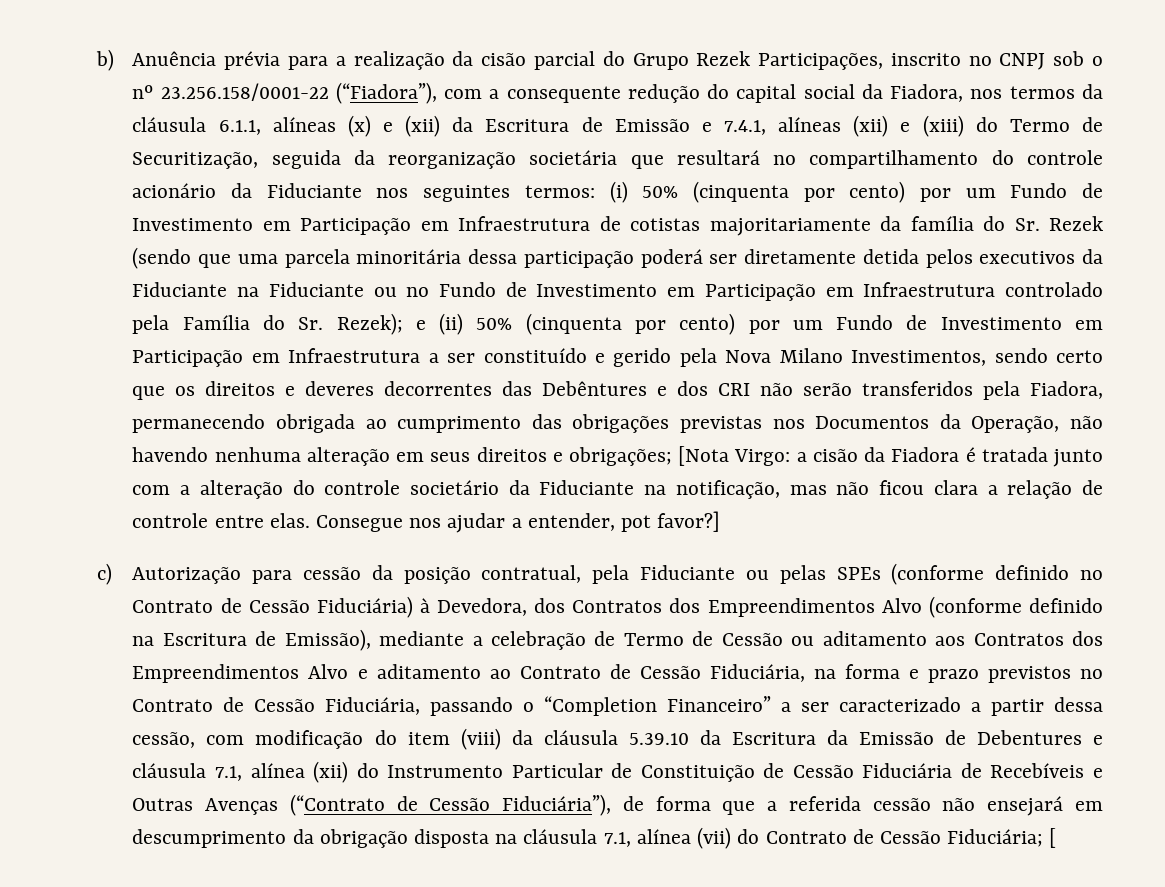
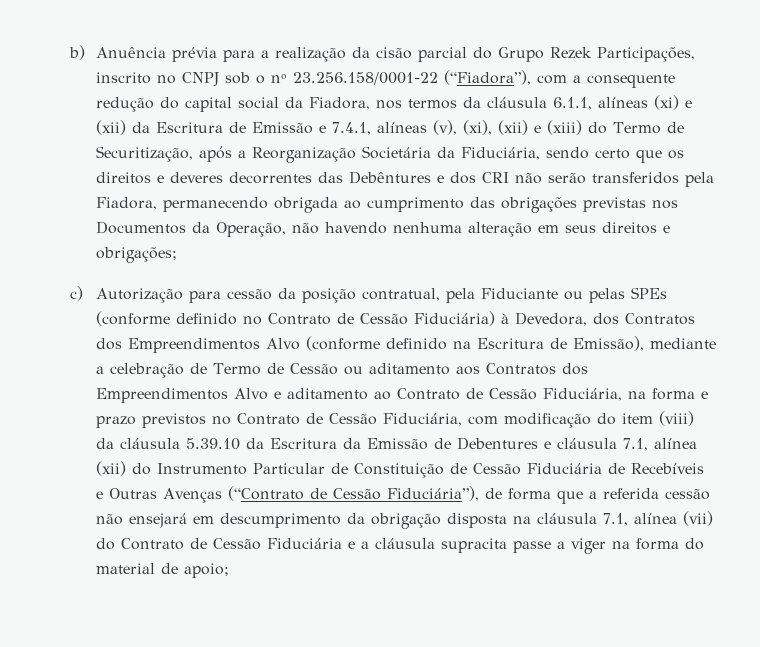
[347,115,371,137] (x) -> [653,95,679,110] (xi)
(842, 124) none -> [432,120,492,135] (v), (xi),
[271,150,1103,169] [132,181,1103,203] [132,216,1103,236] [132,247,1103,269] [132,282,1103,301] [132,313,1104,335] [132,348,987,367] seguida da reorganização societária que resultará no compartilhamento do controle acionário da Fiduciante nos seguintes termos: (i) 50% (cinquenta por cento) por um Fundo de Investimento em Participação em Infraestrutura de cotistas majoritariamente da família do Sr. Rezek (sendo que uma parcela minoritária dessa participação poderá ser diretamente detida pelos executivos da Fiduciante na Fiduciante ou no Fundo de Investimento em Participação em Infraestrutura controlado pela Família do Sr. Rezek); e (ii) 50% (cinquenta por cento) por um Fundo de Investimento em Participação em Infraestrutura a ser constituído e gerido pela Nova Milano Investimentos, -> [198,146,540,163] após a Reorganização Societária da Fiduciária,
[678,446,1104,467] [132,480,1104,499] [132,511,721,533] [Nota Virgo: a cisão da Fiadora é tratada junto com a alteração do controle societário da Fiduciante na notificação, mas não ficou clara a relação de controle entre elas. Consegue nos ajudar a entender, pot favor?] -> (177, 255) none
[430,696,1103,716] [132,732,196,748] passando o “Completion Financeiro” a ser caracterizado a partir dessa cessão, -> (462, 419) none
[947,828,1057,848] Fiduciária; [ -> [266,538,704,554] [95,563,229,578] Fiduciária e a cláusula supracita passe a viger na forma do material de apoio;

